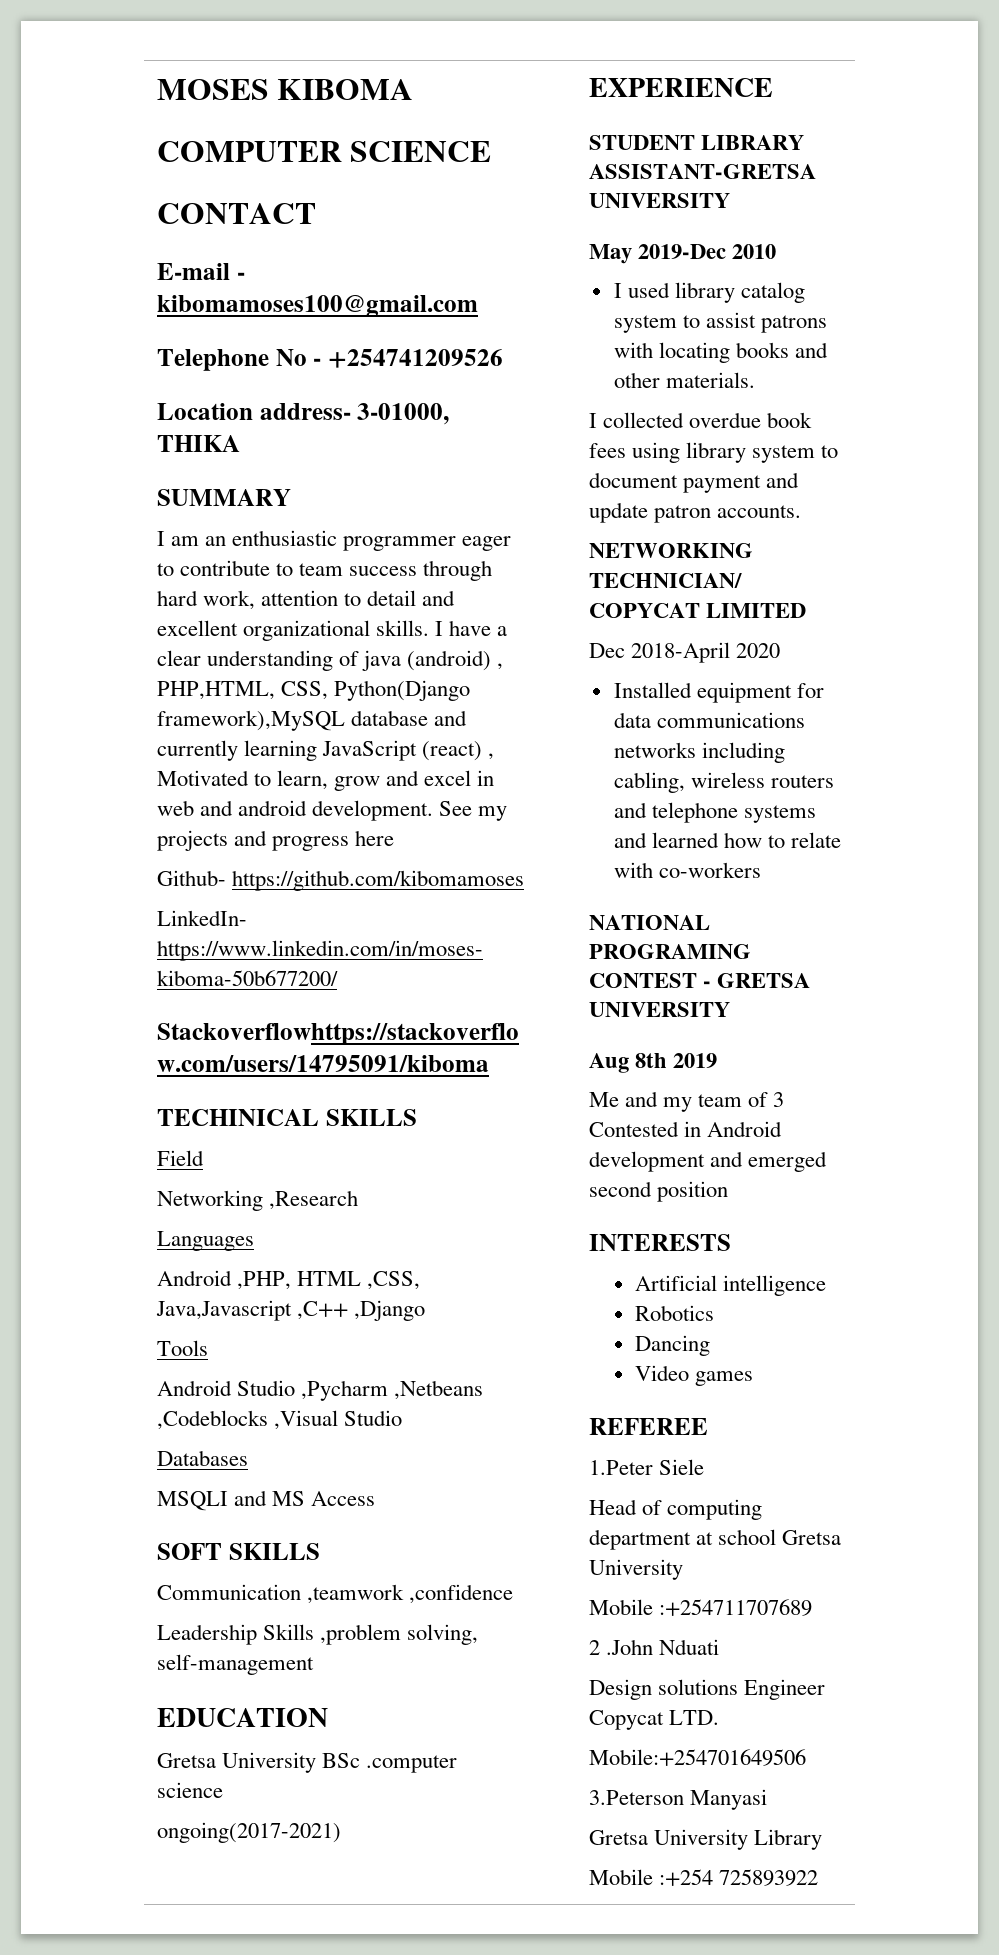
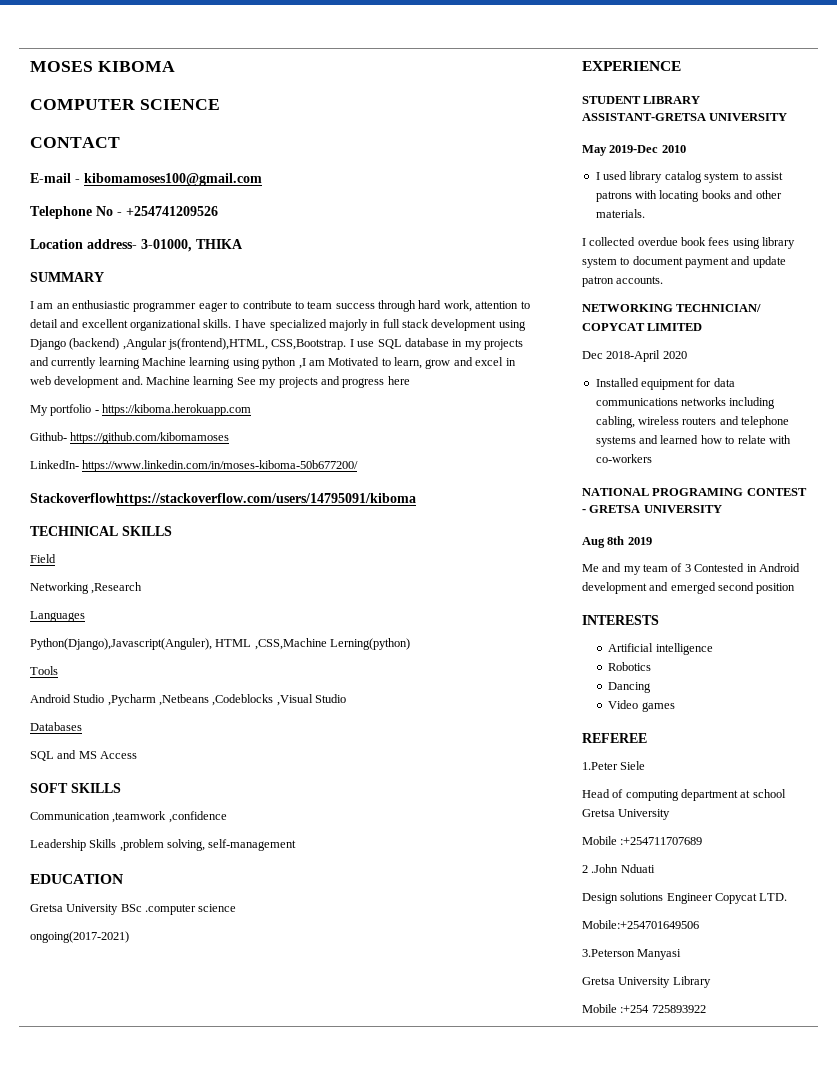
[497,626,508,636] [156,650,504,671] [156,680,470,701] [156,710,467,731] [156,740,495,761] a clear understanding of java (android) , PHP,HTML, CSS, Python(Django framework),MySQL database and currently learning JavaScript (react) , -> [269,319,526,331] [29,338,524,350] [29,357,325,369] specialized majorly in full stack development using Django (backend) ,Angular js(frontend),HTML, CSS,Bootstrap. I use SQL database in my projects and currently learning Machine learning using python ,I am
[199,800,433,821] and android development. -> [54,376,235,388] development and. Machine learning
(394, 838) none -> [29,404,252,416] // My portfolio - https://kiboma.herokuapp.com
[156,1270,420,1290] [155,1300,425,1321] Android ,PHP, HTML ,CSS, Java,Javascript ,C++ ,Django -> [29,638,411,650] Python(Django),Javascript(Anguler), HTML ,CSS,Machine Lerning(python)
[156,1491,228,1511] MSQLI -> [29,751,54,761] SQL

